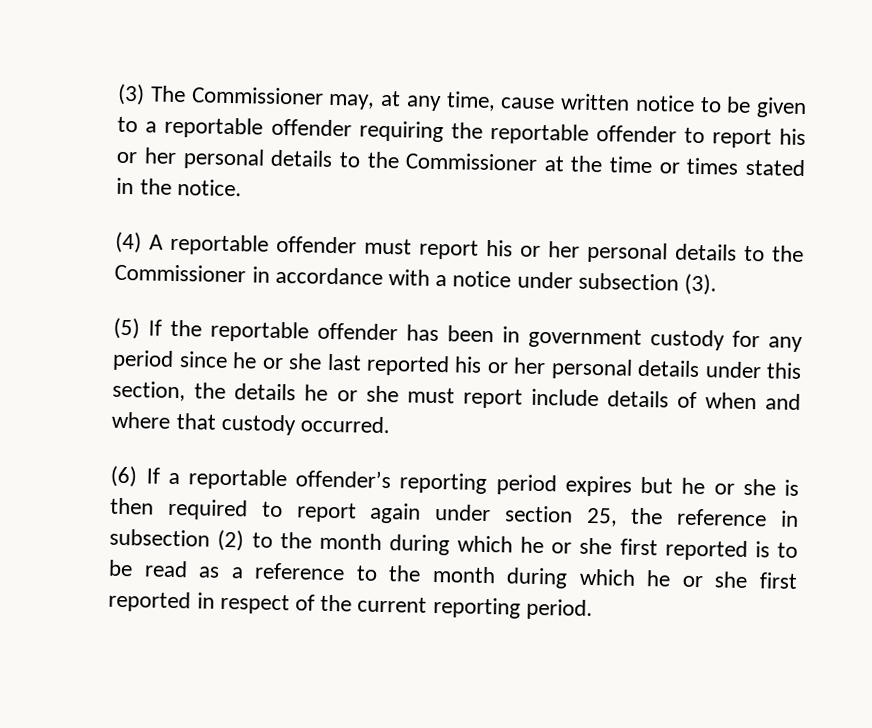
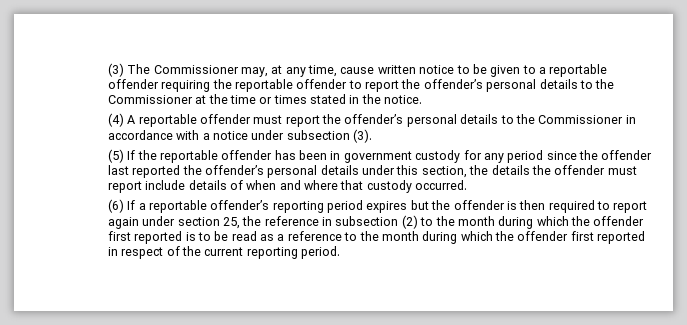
[778,128,806,146] [116,147,177,164] his or her -> [401,79,483,89] the offender’s
[486,239,581,258] his or her -> [322,114,404,124] the offender’s
[232,352,547,377] he or she last reported his or her -> [579,150,653,160] [107,165,264,178] the offender last reported the offender’s
[304,384,399,403] he or she -> [531,165,606,175] the offender
[681,477,776,496] he or she -> [431,200,505,210] the offender
[520,536,613,555] he or she -> [571,216,645,226] the offender
[646,570,749,589] he or she -> [495,231,569,241] the offender

